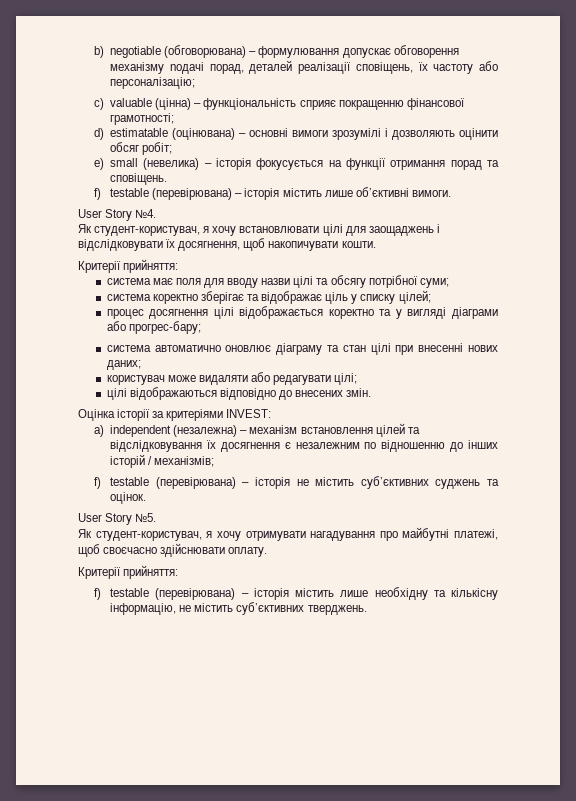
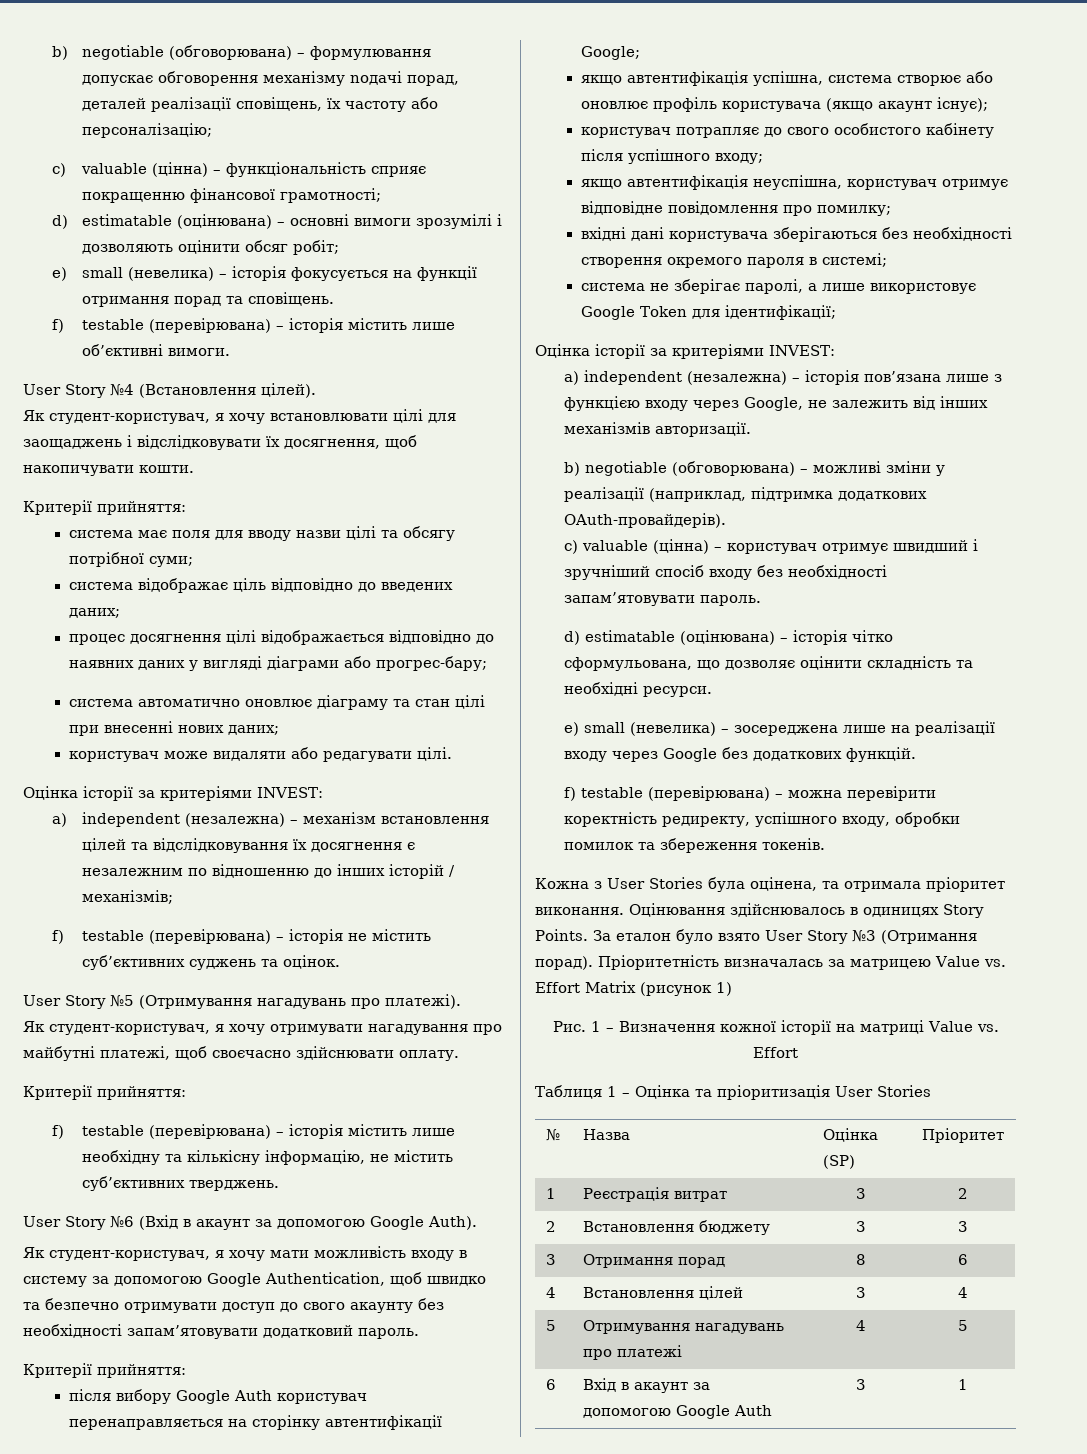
[135,209,157,218] №4. -> [110,383,316,398] №4 (Встановлення цілей).
[152,290,431,304] коректно зберігає та відображає ціль у списку цілей; -> [137,578,453,593] [68,608,120,618] відображає ціль відповідно до введених даних;
[328,309,392,319] коректно та -> [388,630,494,644] [68,660,185,670] відповідно до наявних даних
[334,373,358,385] [106,387,372,400] цілі; // цілі відображаються відповідно до внесених змін. -> [416,747,452,761] цілі.
[135,513,157,522] №5. -> [110,994,461,1009] №5 (Отримування нагадувань про платежі).
(367, 610) none -> [23,1215,477,1230] [23,1246,467,1261] [23,1272,486,1287] [23,1298,444,1313] [23,1324,419,1339] [23,1363,186,1378] [68,1389,367,1404] [68,1415,442,1430] [580,46,640,60] [580,71,993,86] [580,97,988,112] [580,123,994,138] [580,149,763,164] [580,175,1008,190] [580,201,891,216] [580,227,1012,242] [580,253,887,268] [580,279,976,294] [580,305,836,320] [535,344,835,359] [564,370,1003,385] [564,396,989,411] [564,422,752,437] [564,461,946,476] [564,487,928,502] [564,513,727,528] [564,539,979,554] [564,565,888,580] [564,592,762,606] [564,630,894,645] [564,656,974,671] [564,682,713,697] [564,721,996,736] [564,747,917,762] [564,786,937,801] [564,812,961,827] [564,838,826,853] [535,877,1005,892] [535,903,984,918] [535,929,977,944] [535,955,1006,970] [535,981,732,996] [552,1020,999,1035] [753,1047,798,1058] [535,1085,931,1100] [546,1129,561,1141] [583,1129,631,1140] [823,1128,879,1142] [823,1155,856,1169] [921,1128,1004,1143] [546,1188,557,1199] [583,1187,728,1202] [856,1188,866,1199] [957,1188,968,1199] [546,1221,557,1232] [583,1220,771,1235] [856,1221,866,1232] [957,1221,968,1232] [546,1254,557,1265] [583,1254,726,1268] [856,1254,866,1265] [957,1254,968,1265] [546,1287,557,1298] [583,1286,744,1300] [856,1287,866,1298] [957,1287,968,1298] [546,1320,557,1331] [583,1320,785,1334] [583,1345,683,1360] [856,1320,866,1331] [957,1320,968,1331] [546,1379,557,1390] [583,1378,711,1393] [583,1405,773,1419] [856,1379,866,1390] [957,1379,968,1390] // User Story №6 (Вхід в акаунт за допомогою Google Auth). // Як студент-користувач, я хочу мати можливість входу в систему за допомогою Google Authentication, щоб швидко та безпечно отримувати доступ до свого акаунту без необхідності запам’ятовувати додатковий пароль. // Критерії прийняття: // після вибору Google Auth користувач перенаправляється на сторінку автентифікації Google; // якщо автентифікація успішна, система створює або оновлює профіль користувача (якщо акаунт існує); // користувач потрапляє до свого особистого кабінету після успішного входу; // якщо автентифікація неуспішна, користувач отримує відповідне повідомлення про помилку; // вхідні дані користувача зберігаються без необхідності створення окремого пароля в системі; // система не зберігає паролі, а лише використовує Google Token для ідентифікації; // Оцінка історії за критеріями INVEST: // a) independent (незалежна) – історія пов’язана лише з функцією входу через Google, не залежить від інших механізмів авторизації. // b) negotiable (обговорювана) – можливі зміни у реалізації (наприклад, підтримка додаткових OAuth-провайдерів). // c) valuable (цінна) – користувач отримує швидший і зручніший спосіб входу без необхідності запам’ятовувати пароль. // d) estimatable (оцінювана) – історія чітко сформульована, що дозволяє оцінити складність та необхідні ресурси. // e) small (невелика) – зосереджена лише на реалізації входу через Google без додаткових функцій. // f) testable (перевірювана) – можна перевірити коректність редиректу, успішного входу, обробки помилок та збереження токенів. // Кожна з User Stories була оцінена, та отримала пріоритет виконання. Оцінювання здійснювалось в одиницях Story Points. За еталон було взято User Story №3 (Отримання порад). Пріоритетність визначалась за матрицею Value vs. Effort Matrix (рисунок 1) // Рис. 1 – Визначення кожної історії на матриці Value vs. Effort // Таблиця 1 – Оцінка та пріоритизація User Stories // № | Назва | Оцінка (SP) | Пріоритет // 1 | Реєстрація витрат | 3 | 2 // 2 | Встановлення бюджету | 3 | 3 // 3 | Отримання порад | 8 | 6 // 4 | Встановлення цілей | 3 | 4 // 5 | Отримування нагадувань про платежі | 4 | 5 // 6 | Вхід в акаунт за допомогою Google Auth | 3 | 1

